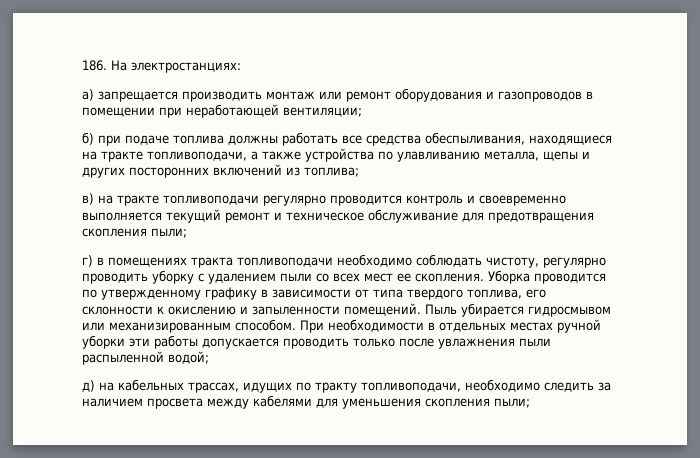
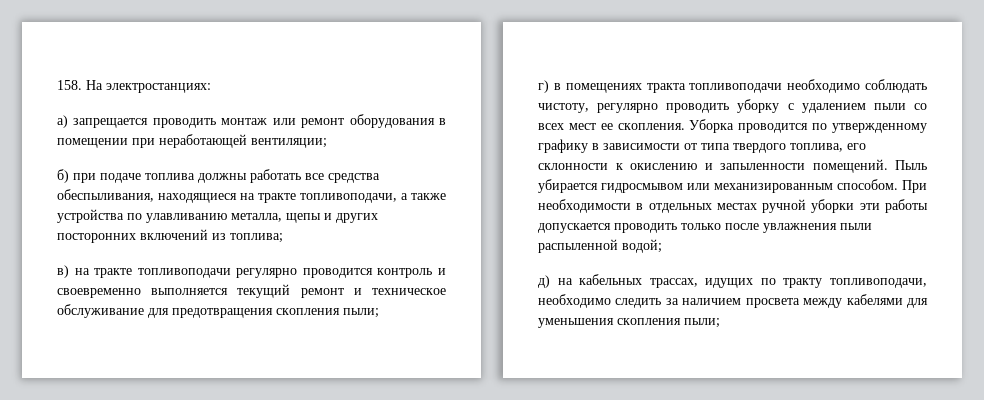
[82,60,107,71] 186. -> [57,80,82,90] 158.
[182,91,262,102] производить -> [152,118,216,128] проводить
[486,91,582,102] и газопроводов -> (435, 121) none

